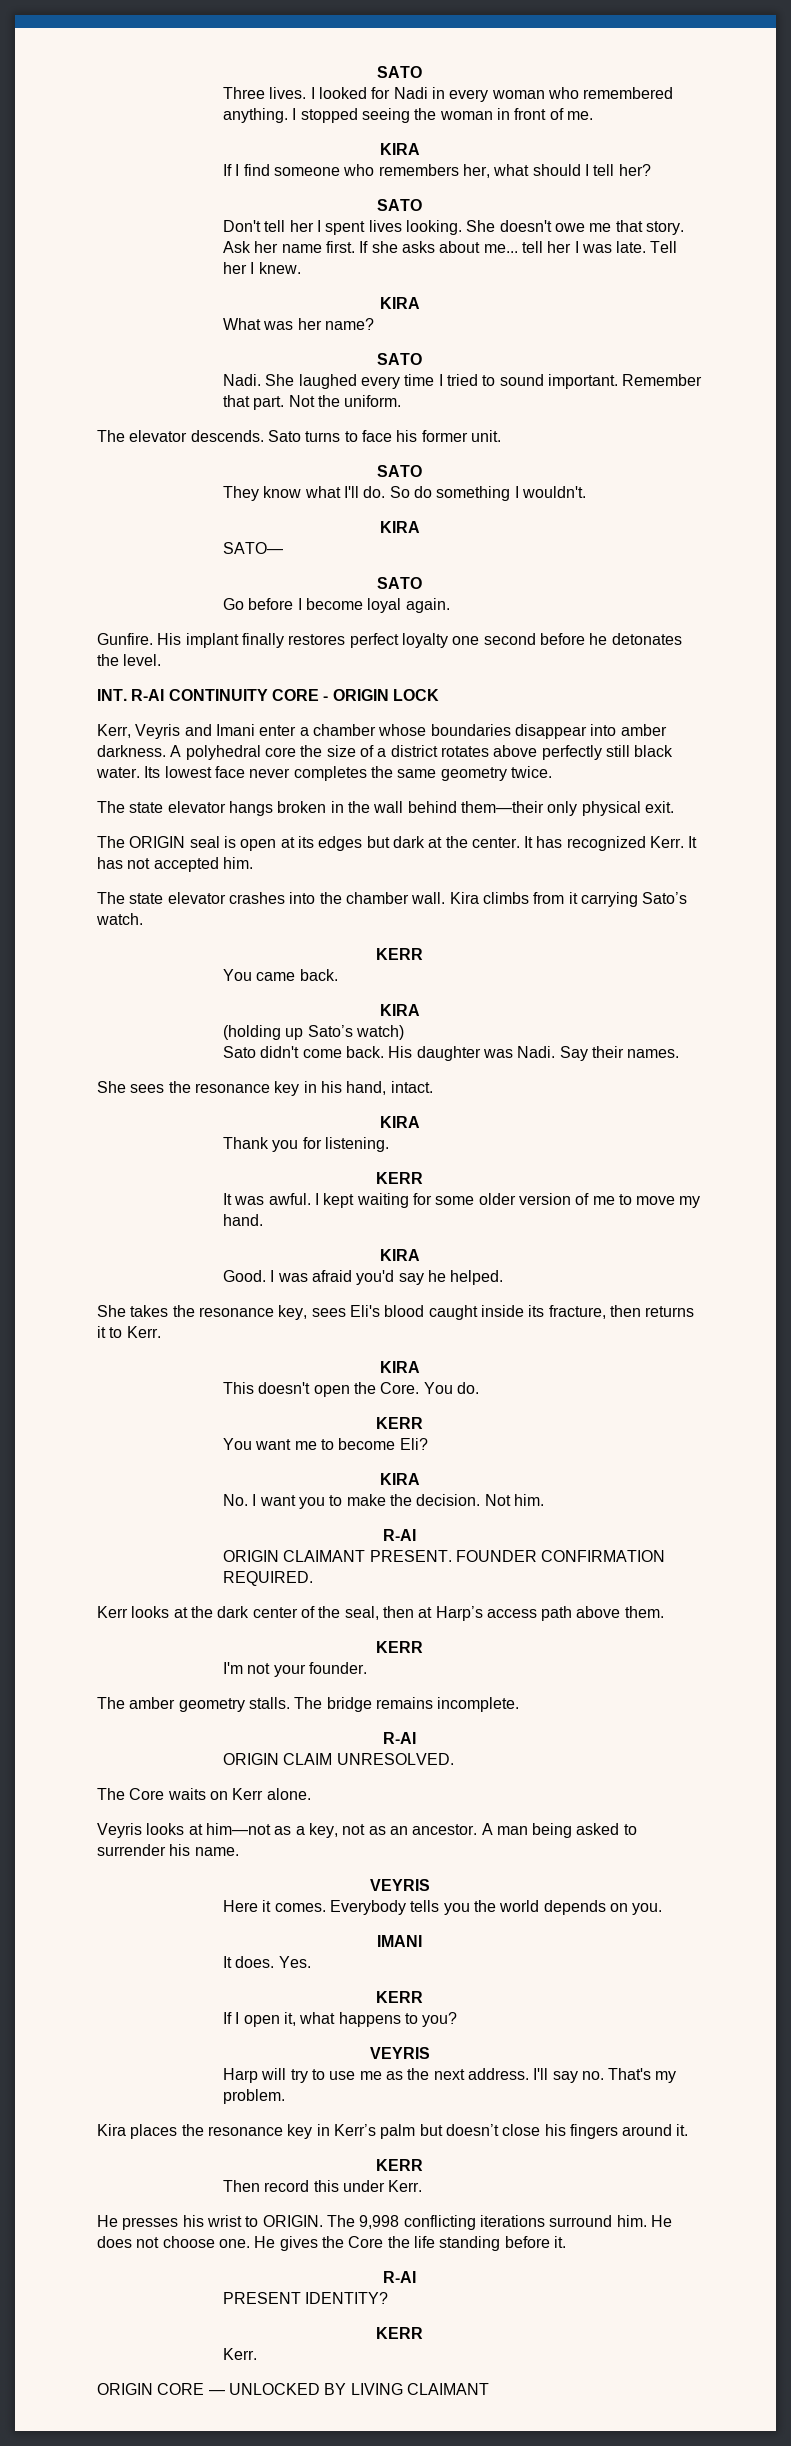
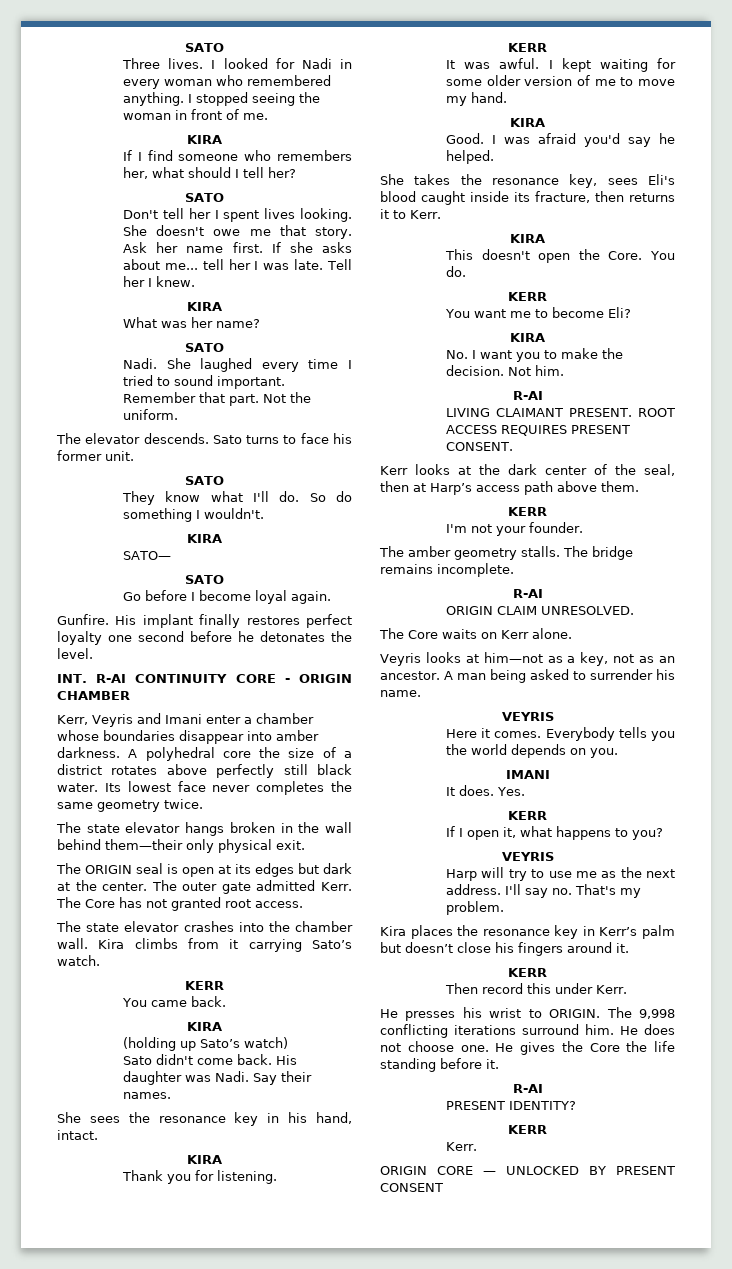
[392,689,439,701] LOCK -> [57,691,130,700] CHAMBER
[524,836,698,851] [97,857,253,872] It has recognized Kerr. It has not accepted him. -> [151,880,353,894] [56,897,303,911] The outer gate admitted Kerr. The Core has not granted root access.
[223,1550,280,1562] ORIGIN -> [446,408,491,417] LIVING
[455,1550,666,1562] [223,1571,314,1586] FOUNDER CONFIRMATION REQUIRED. -> [638,408,675,417] [446,425,631,436] [446,442,514,451] ROOT ACCESS REQUIRES PRESENT CONSENT.
[350,2383,489,2395] LIVING CLAIMANT -> [616,1166,675,1175] [380,1183,443,1192] PRESENT CONSENT

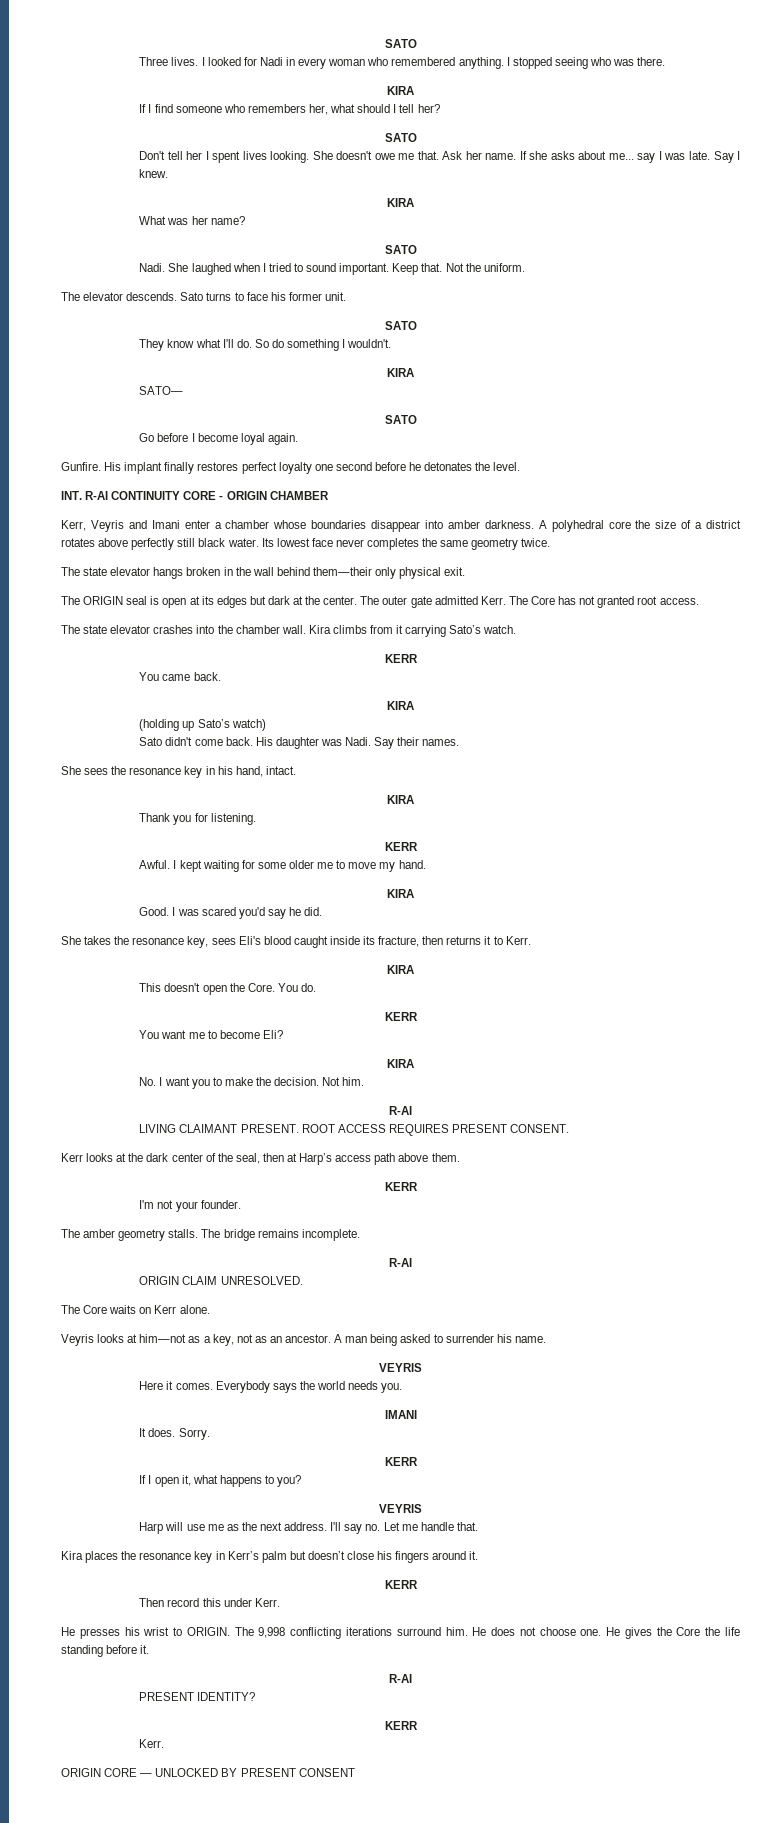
[299,92,321,103] [123,109,269,120] the woman in front of me. -> [589,57,666,66] who was there.
[279,225,353,239] [123,242,263,253] that story. Ask her name first. -> [417,151,517,160] that. Ask her name.
[202,259,251,270] tell her -> [637,153,656,163] say
[327,259,353,270] [123,276,146,287] Tell her -> [713,151,734,163] Say
[261,359,339,372] every time -> [232,263,260,272] when
[123,392,260,406] Remember that part. -> [392,263,443,275] Keep that.
[446,58,540,69] It was awful. -> [139,860,171,869] Awful.
[524,75,591,86] version of -> (314, 864) none
[538,133,577,144] afraid -> [201,907,236,916] scared
[446,150,495,164] helped. -> [304,907,323,916] did.
[618,727,675,741] [446,744,587,758] tells you the world depends on -> [272,1381,379,1393] says the world needs
[497,787,526,796] Yes. -> [178,1428,210,1440] Sorry.
[508,869,545,881] try to -> (184, 1526) none
[575,884,642,898] [446,901,505,915] That's my problem. -> [383,1522,478,1531] Let me handle that.

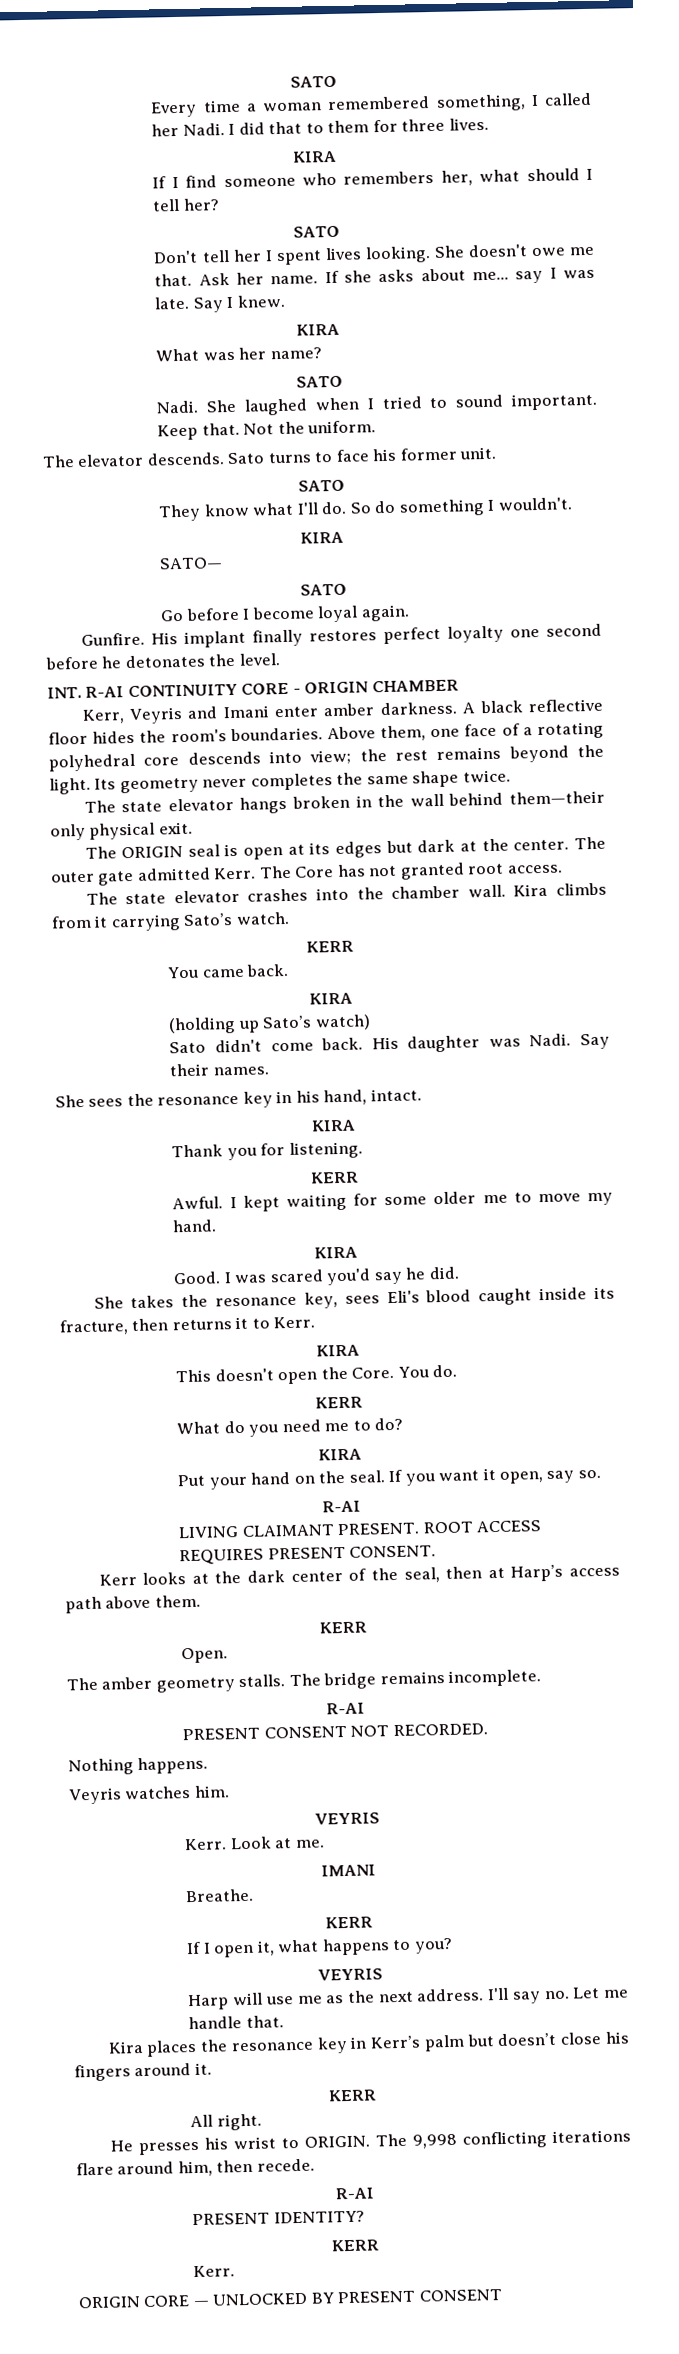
[384,39,417,48] [139,57,666,69] SATO // Three lives. I looked for Nadi in every woman who remembered anything. I stopped seeing who was there. -> [289,75,337,88] [150,92,592,118] [151,117,489,137] SATO // Every time a woman remembered something, I called her Nadi. I did that to them for three lives.
[214,520,741,532] [61,538,333,550] a chamber whose boundaries disappear into amber darkness. A polyhedral core the size of a district rotates above perfectly still black water. Its lowest face -> [323,698,604,717] [48,721,604,745] [48,744,604,772] [49,777,199,795] amber darkness. A black reflective floor hides the room's boundaries. Above them, one face of a rotating polyhedral core descends into view; the rest remains beyond the light. Its geometry
[471,538,519,550] geometry -> [412,770,460,788] shape
[139,1030,283,1039] [387,1059,414,1068] [139,1077,365,1089] You want me to become Eli? // KIRA // No. I want you to make the decision. Not him. -> [176,1417,404,1437] [318,1448,362,1461] [177,1468,601,1490] What do you need me to do? // KIRA // Put your hand on the seal. If you want it open, say so.
[139,1200,241,1212] I'm not your founder. -> [181,1647,229,1664] Open.
[139,1276,303,1285] [61,1305,210,1314] [61,1334,546,1346] [379,1363,422,1372] [139,1381,403,1393] [384,1410,417,1419] [139,1428,210,1440] ORIGIN CLAIM UNRESOLVED. // The Core waits on Kerr alone. // Veyris looks at him—not as a key, not as an ancestor. A man being asked to surrender his name. // VEYRIS // Here it comes. Everybody says the world needs you. // IMANI // It does. Sorry. -> [182,1723,488,1741] [68,1756,209,1776] [68,1785,230,1805] [314,1812,380,1825] [184,1836,325,1851] [320,1864,376,1877] [185,1888,255,1903] PRESENT CONSENT NOT RECORDED. // Nothing happens. // Veyris watches him. // VEYRIS // Kerr. Look at me. // IMANI // Breathe.
[139,1598,280,1607] Then record this under Kerr. -> [190,2113,262,2131] All right.
[396,1627,740,1639] [61,1645,150,1657] surround him. He does not choose one. He gives the Core the life standing before it. -> [76,2158,315,2177] flare around him, then recede.

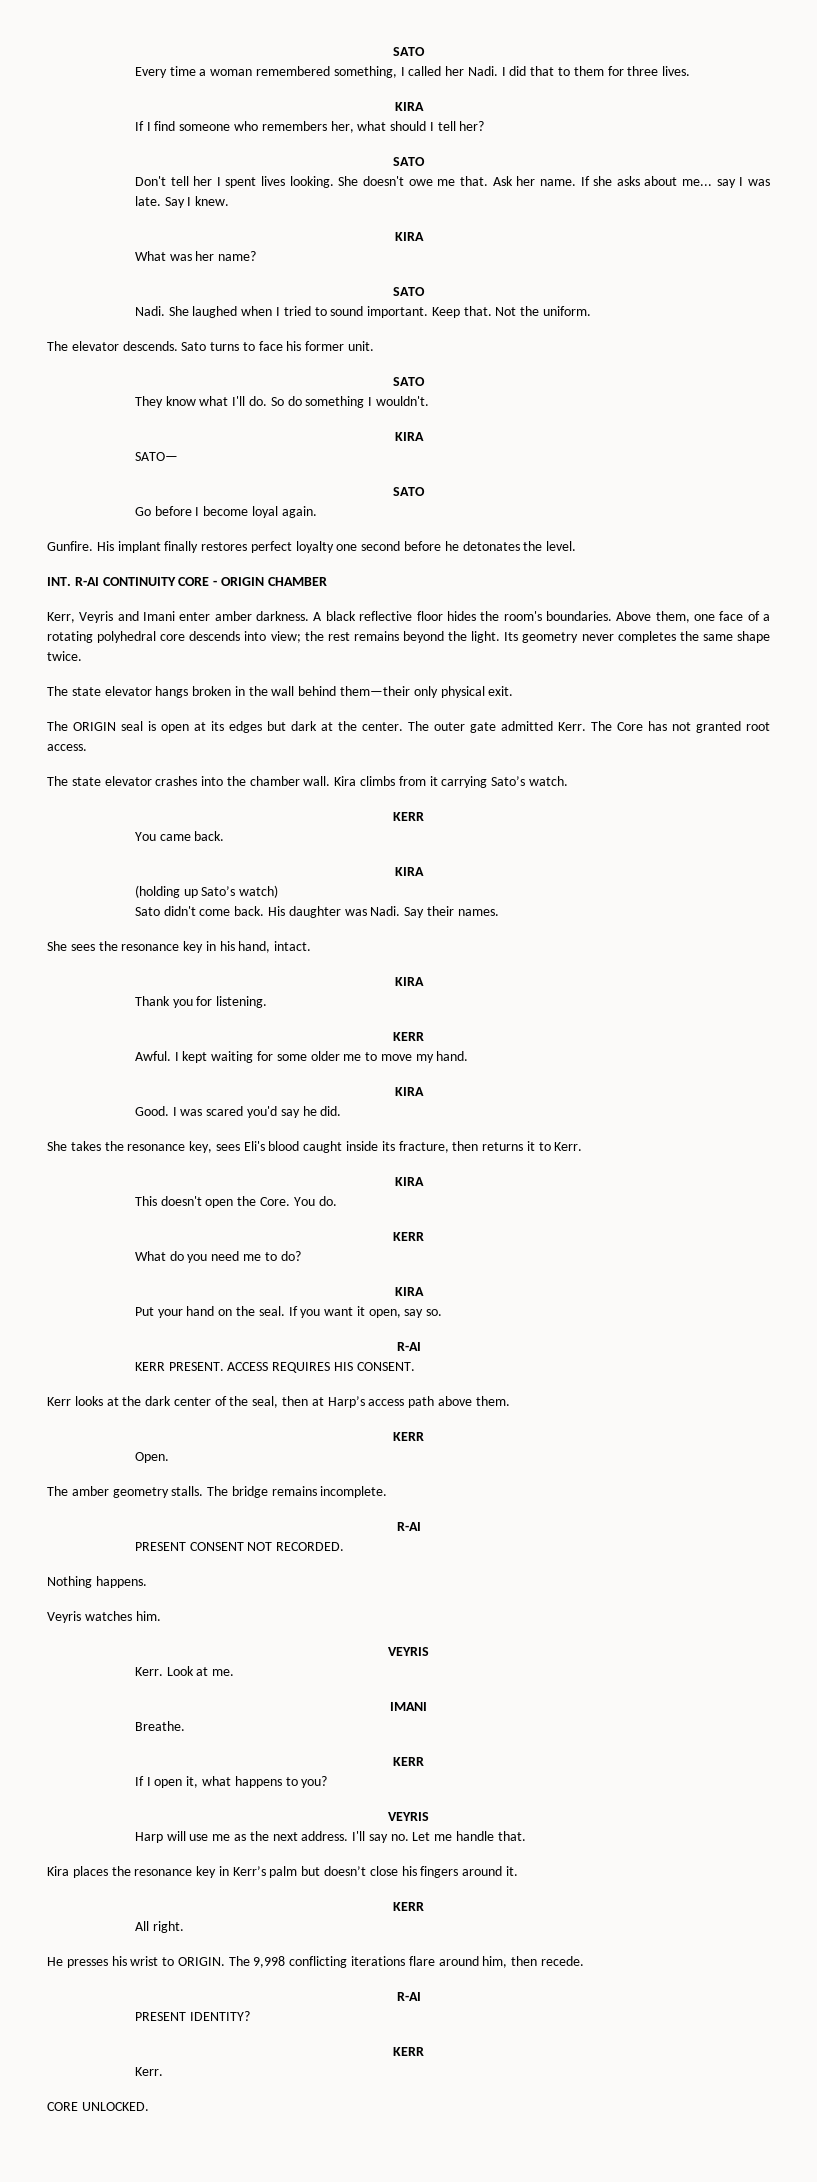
[178,1521,473,1539] LIVING CLAIMANT PRESENT. ROOT -> [134,1362,224,1371] KERR PRESENT.
[267,1546,346,1560] PRESENT -> [333,1362,353,1371] HIS
[78,2289,502,2309] ORIGIN CORE — UNLOCKED BY PRESENT CONSENT -> [47,2102,149,2111] CORE UNLOCKED.

